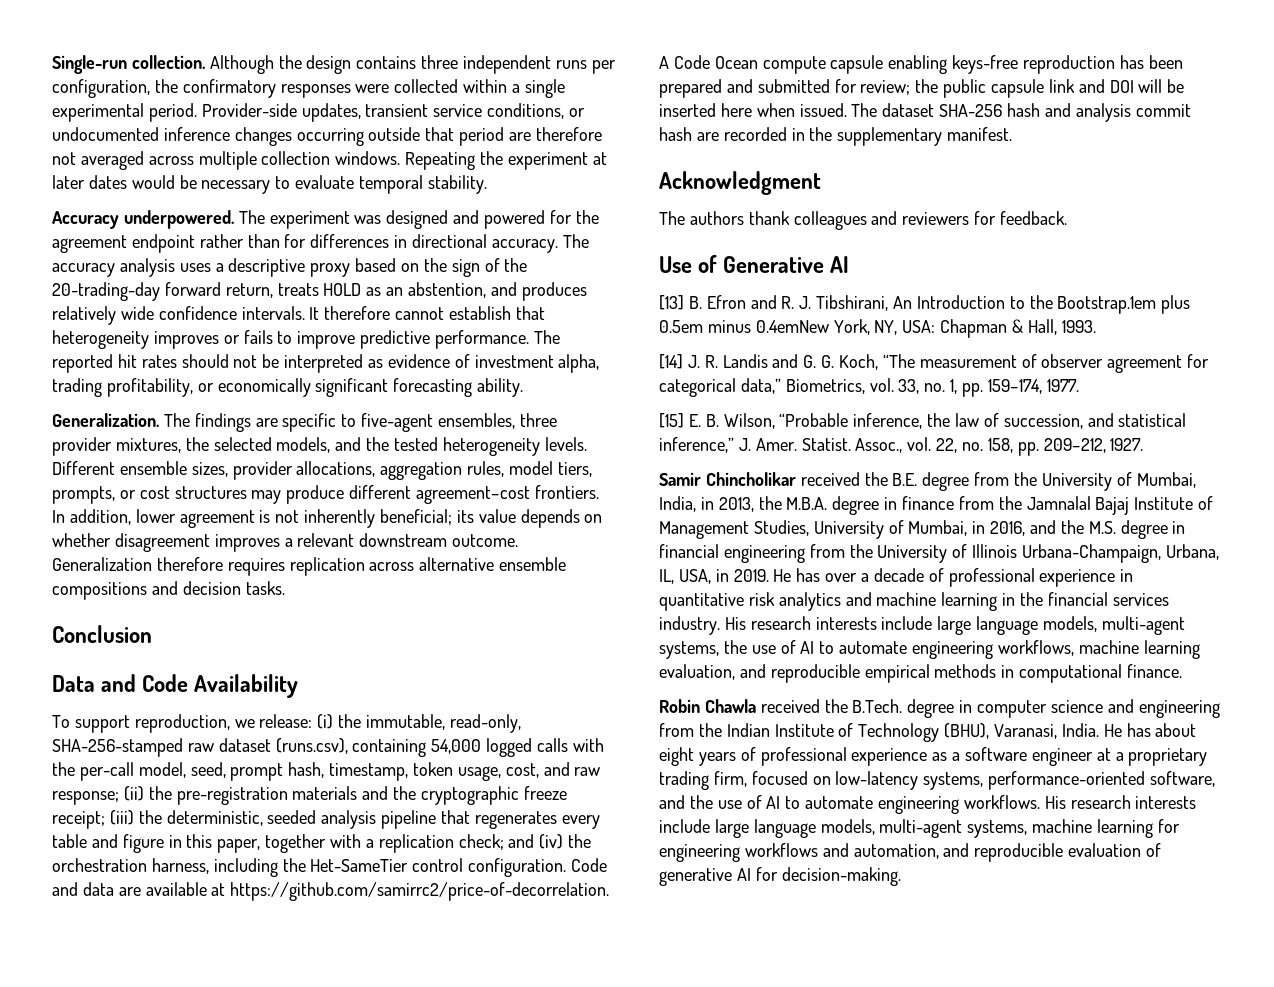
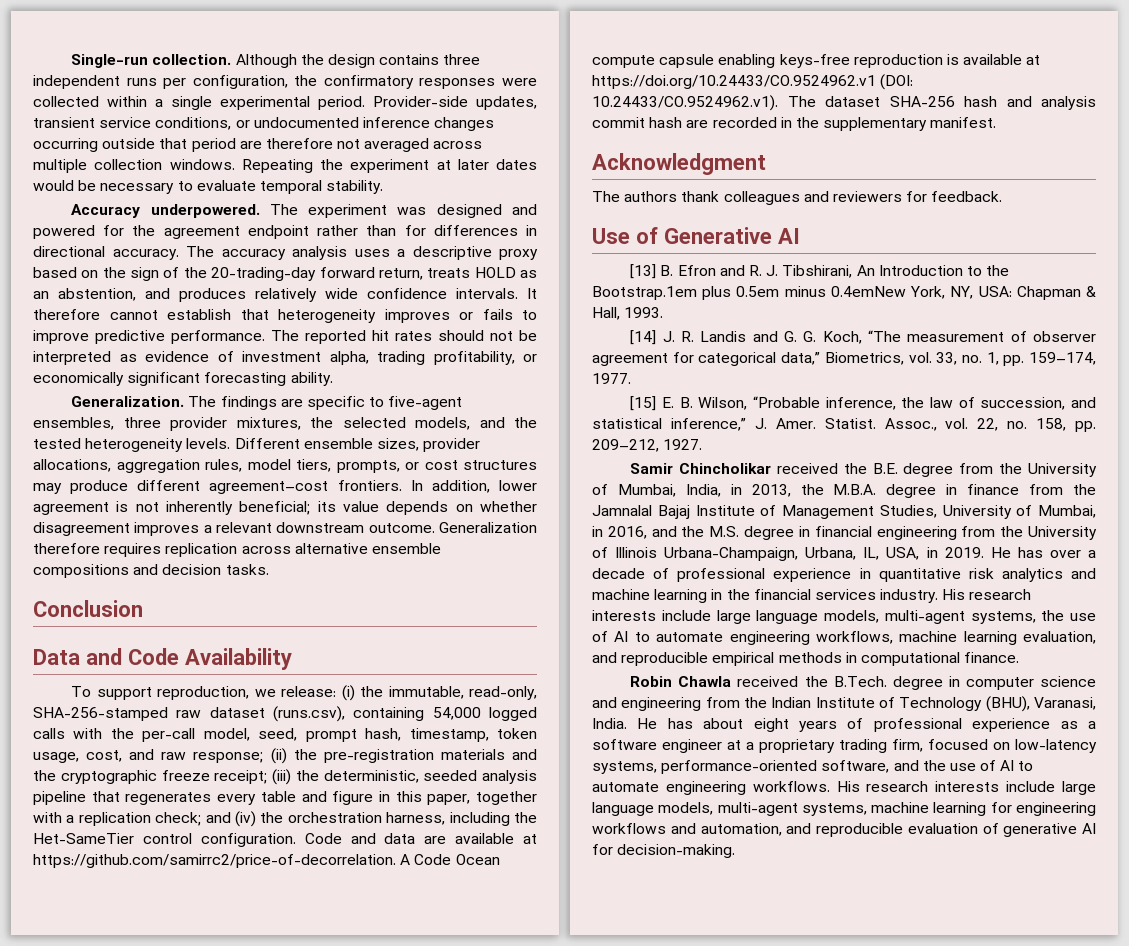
[1119,55,1183,69] [659,79,1185,98] [659,103,847,117] has been prepared and submitted for review; the public capsule link and DOI will be inserted here when issued. -> [946,54,1041,65] [592,74,914,90] [592,95,778,111] is available at https://doi.org/10.24433/CO.9524962.v1 (DOI: 10.24433/CO.9524962.v1).

